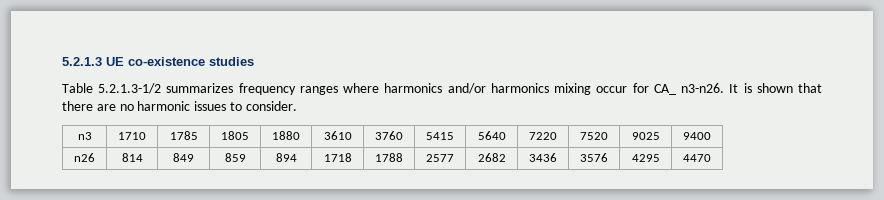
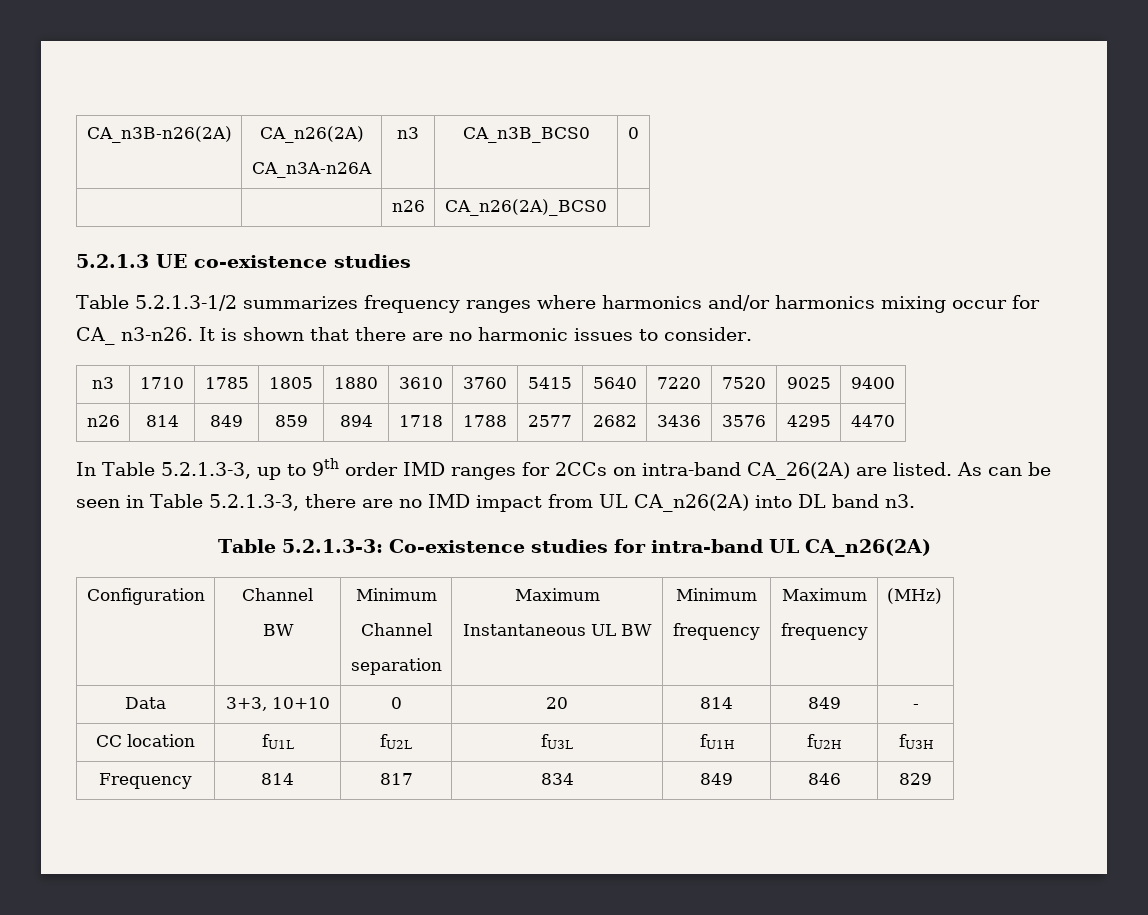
(62, 61) none -> [86,126,232,143] [259,126,364,143] [252,162,372,178] [397,127,419,139] [462,127,590,143] [628,127,639,139] [391,200,425,212] [445,199,607,216] CA_n3B-n26(2A) | CA_n26(2A) // CA_n3A-n26A | n3 | CA_n3B_BCS0 | 0 // | | n26 | CA_n26(2A)_BCS0 | //
(711, 158) none -> [76,458,1051,480] [76,494,915,512] [217,539,931,557] [86,588,205,605] [242,588,313,601] [262,624,294,636] [355,588,437,601] [360,623,432,636] [350,658,442,675] [514,588,600,601] [463,624,652,636] [676,588,757,601] [673,623,760,640] [781,588,867,601] [780,623,868,640] [886,588,942,604] [125,697,166,709] [225,697,330,711] [390,697,402,709] [546,697,568,709] [700,697,733,709] [807,697,841,709] [912,704,919,709] [96,734,195,747] [261,734,294,749] [380,734,412,749] [541,734,573,749] [699,734,734,749] [807,734,841,749] [898,734,933,749] [99,773,192,789] [261,773,294,785] [379,773,413,785] [540,773,574,785] [700,773,733,785] [807,773,841,785] [899,773,932,785] // In Table 5.2.1.3-3, up to 9th order IMD ranges for 2CCs on intra-band CA_26(2A) are listed. As can be seen in Table 5.2.1.3-3, there are no IMD impact from UL CA_n26(2A) into DL band n3. // Table 5.2.1.3-3: Co-existence studies for intra-band UL CA_n26(2A) // Configuration | Channel // BW | Minimum // Channel // separation | Maximum // Instantaneous UL BW | Minimum // frequency | Maximum // frequency | (MHz) // Data | 3+3, 10+10 | 0 | 20 | 814 | 849 | - // CC location | fU1L | fU2L | fU3L | fU1H | fU2H | fU3H // Frequency | 814 | 817 | 834 | 849 | 846 | 829

